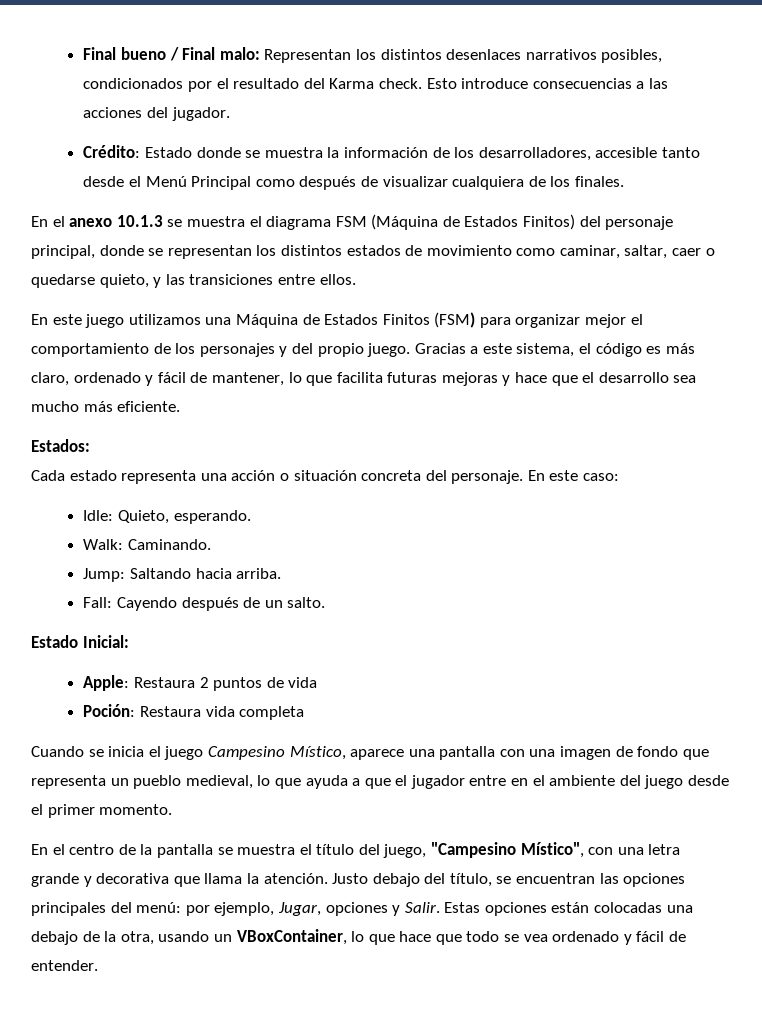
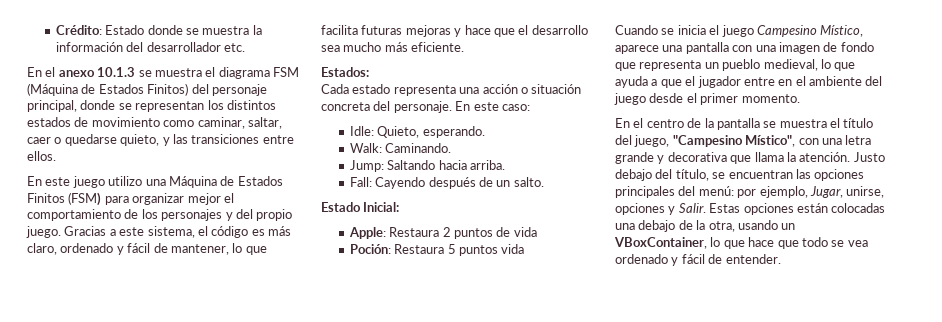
[83,47,663,63] [83,78,668,92] [83,107,230,121] Final bueno / Final malo: Representan los distintos desenlaces narrativos posibles, condicionados por el resultado del Karma check. Esto introduce consecuencias a las acciones del jugador. // -> (55, 30) none
[432,147,700,161] [83,176,624,190] de los desarrolladores, accesible tanto desde el Menú Principal como después de visualizar cualquiera de los finales. -> [126,42,246,52] del desarrollador etc.
[128,314,201,325] utilizamos -> [108,176,143,186] utilizo
[205,706,305,720] vida completa -> [447,244,525,256] 5 puntos vida
(321, 909) none -> [846,186,885,198] unirse,

